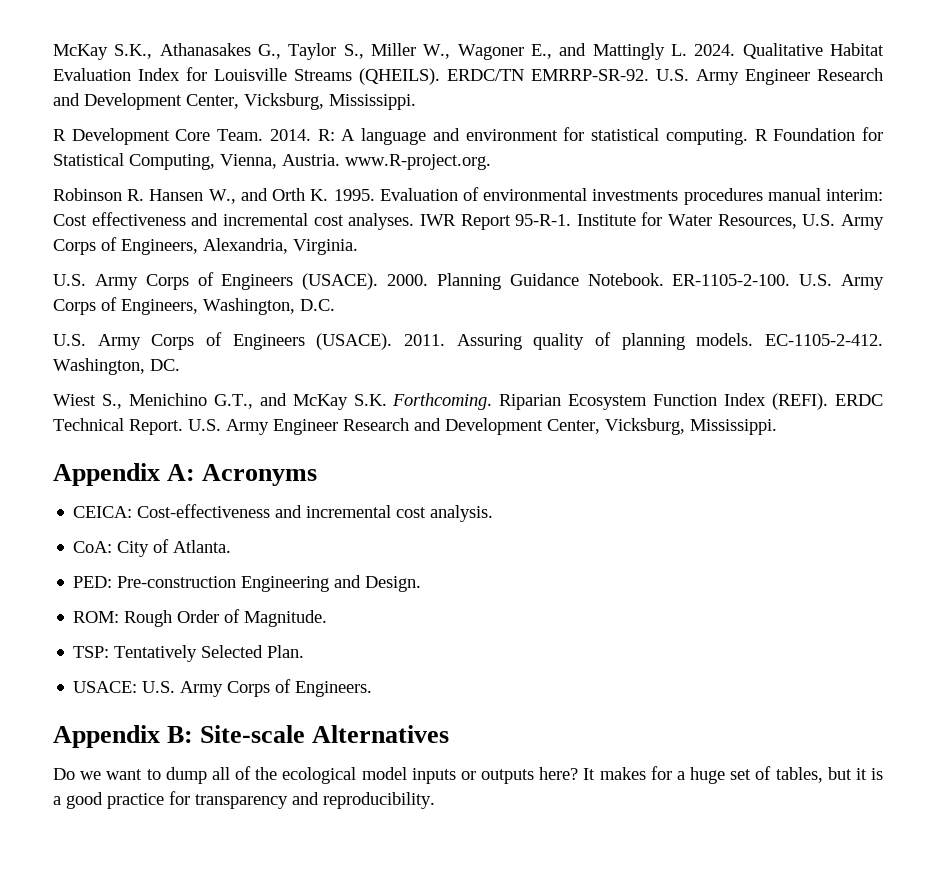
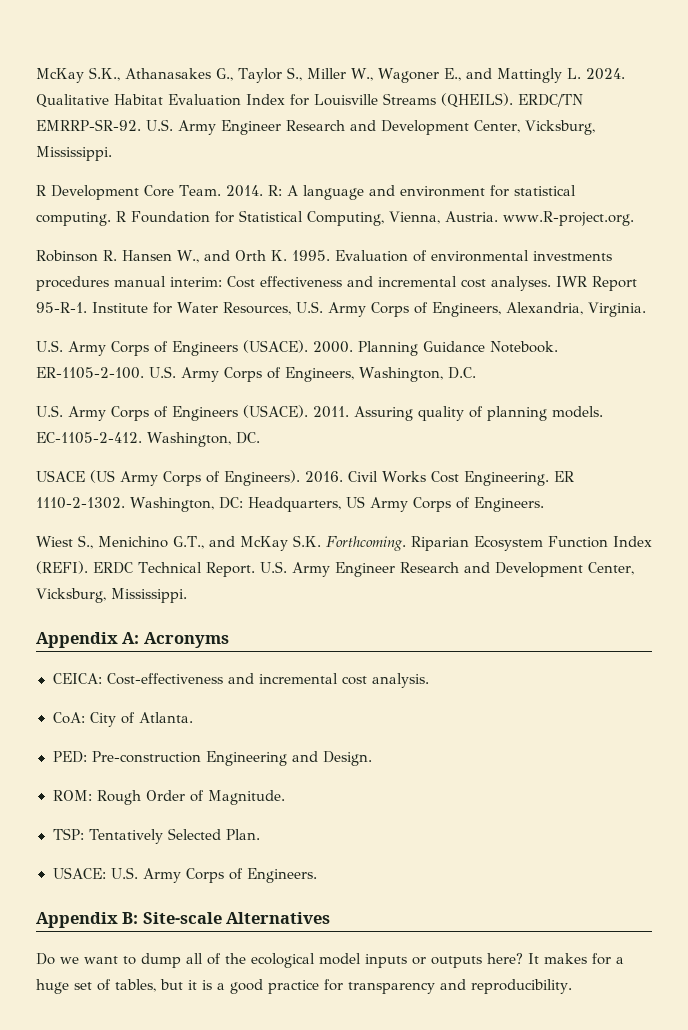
(180, 365) none -> [36,470,574,486] [36,496,544,512] // USACE (US Army Corps of Engineers). 2016. Civil Works Cost Engineering. ER 1110-2-1302. Washington, DC: Headquarters, US Army Corps of Engineers.

